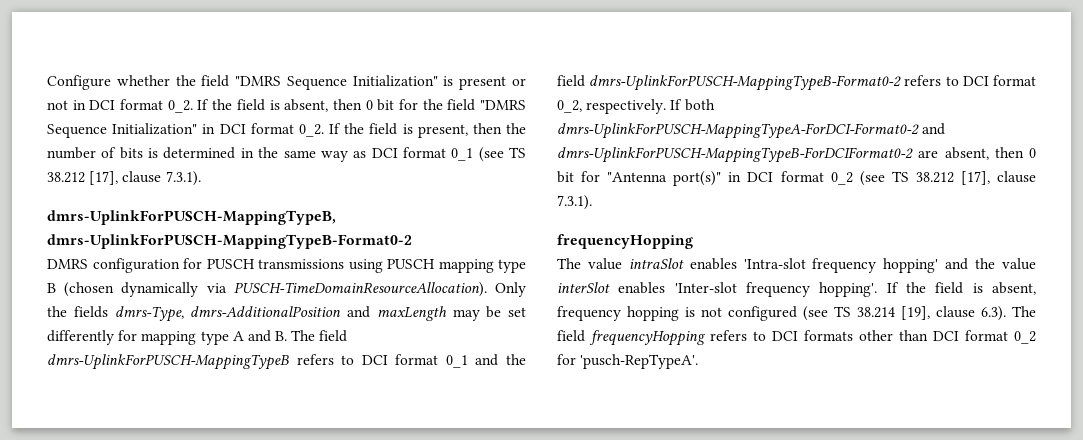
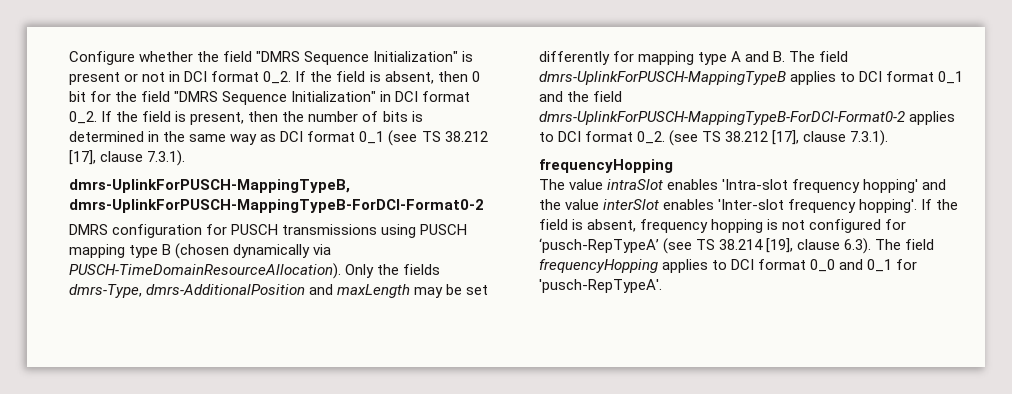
[47,234,412,249] dmrs-UplinkForPUSCH-MappingTypeB-Format0-2 -> [69,199,484,213] dmrs-UplinkForPUSCH-MappingTypeB-ForDCI-Format0-2
[296,354,334,365] refers -> [790,71,837,85] applies
[589,75,1036,91] [557,99,715,114] [557,123,946,139] [557,147,1036,163] [557,171,853,186] dmrs-UplinkForPUSCH-MappingTypeB-Format0-2 refers to DCI format 0_2, respectively. If both dmrs-UplinkForPUSCH-MappingTypeA-ForDCI-Format0-2 and dmrs-UplinkForPUSCH-MappingTypeB-ForDCIFormat0-2 are absent, then 0 bit for "Antenna port(s)" in DCI format 0_2 -> [539,111,956,125] [539,131,666,144] dmrs-UplinkForPUSCH-MappingTypeB-ForDCI-Format0-2 applies to DCI format 0_2.
(797, 313) none -> [885,219,907,230] [539,238,659,253] for ‘pusch-RepTypeA’
[710,330,1036,344] refers to DCI formats other than DCI format 0_2 -> [662,259,893,273] applies to DCI format 0_0 and 0_1

